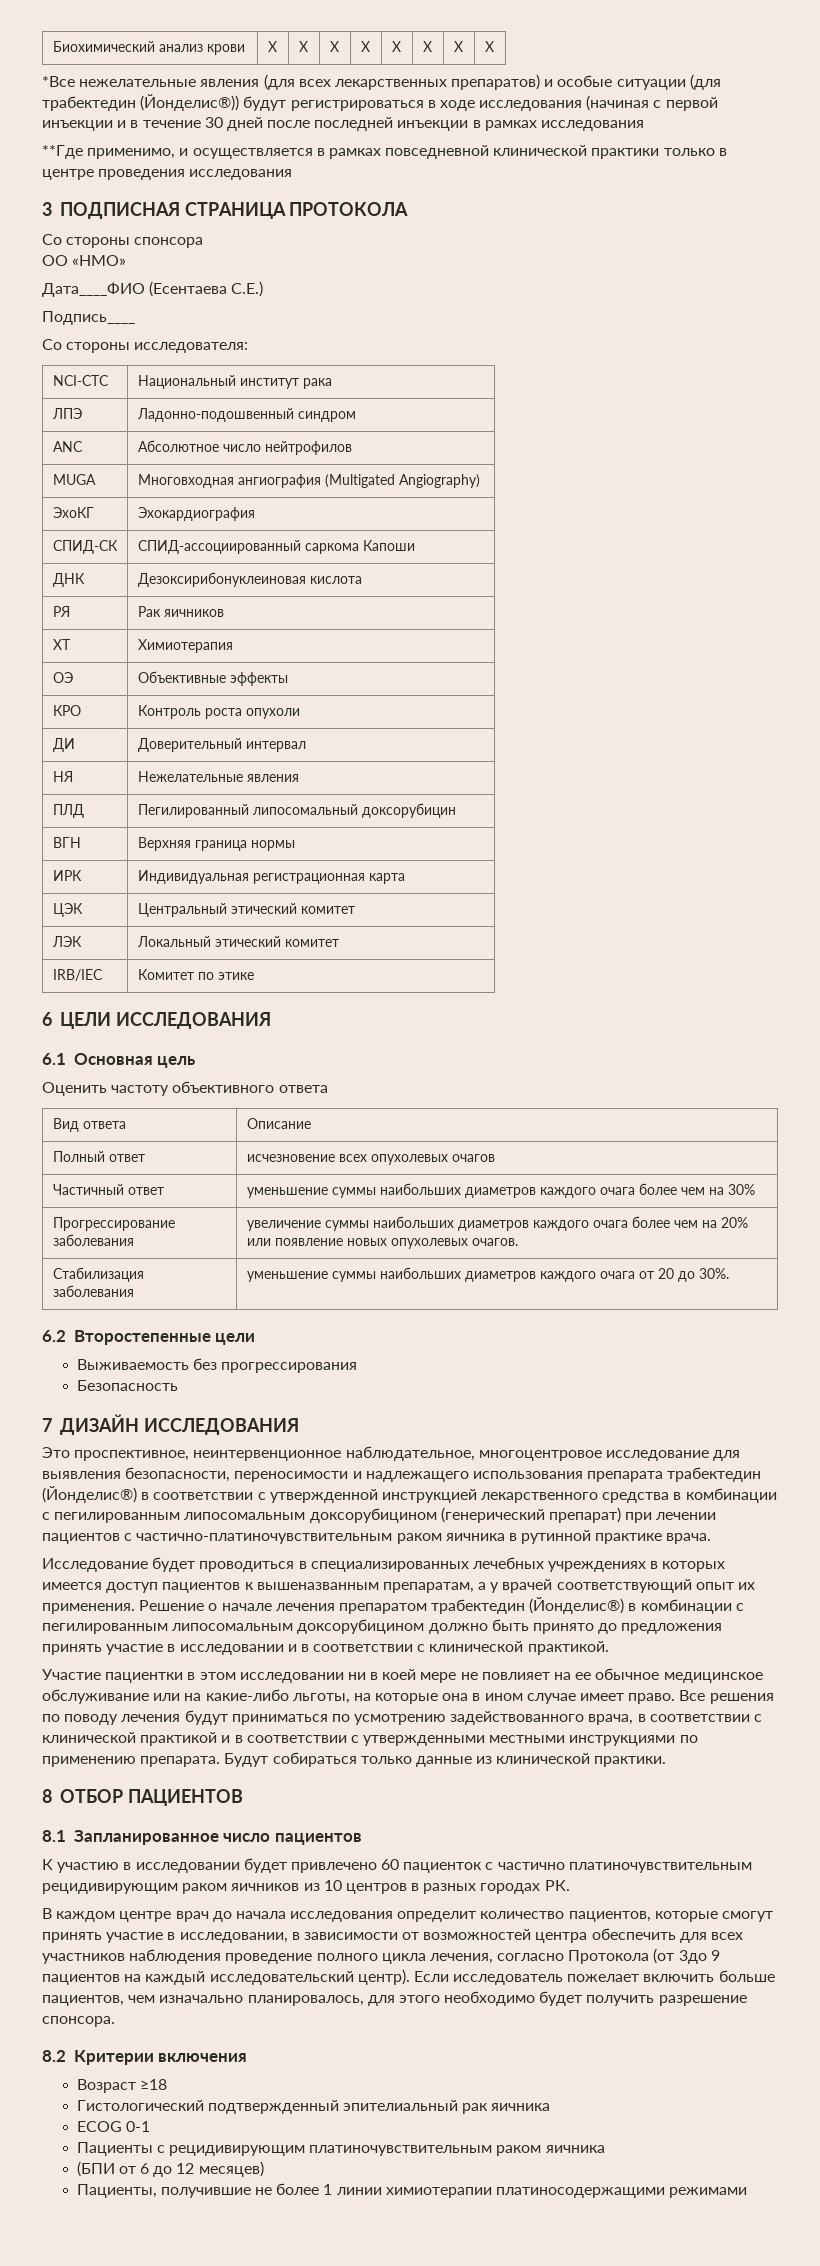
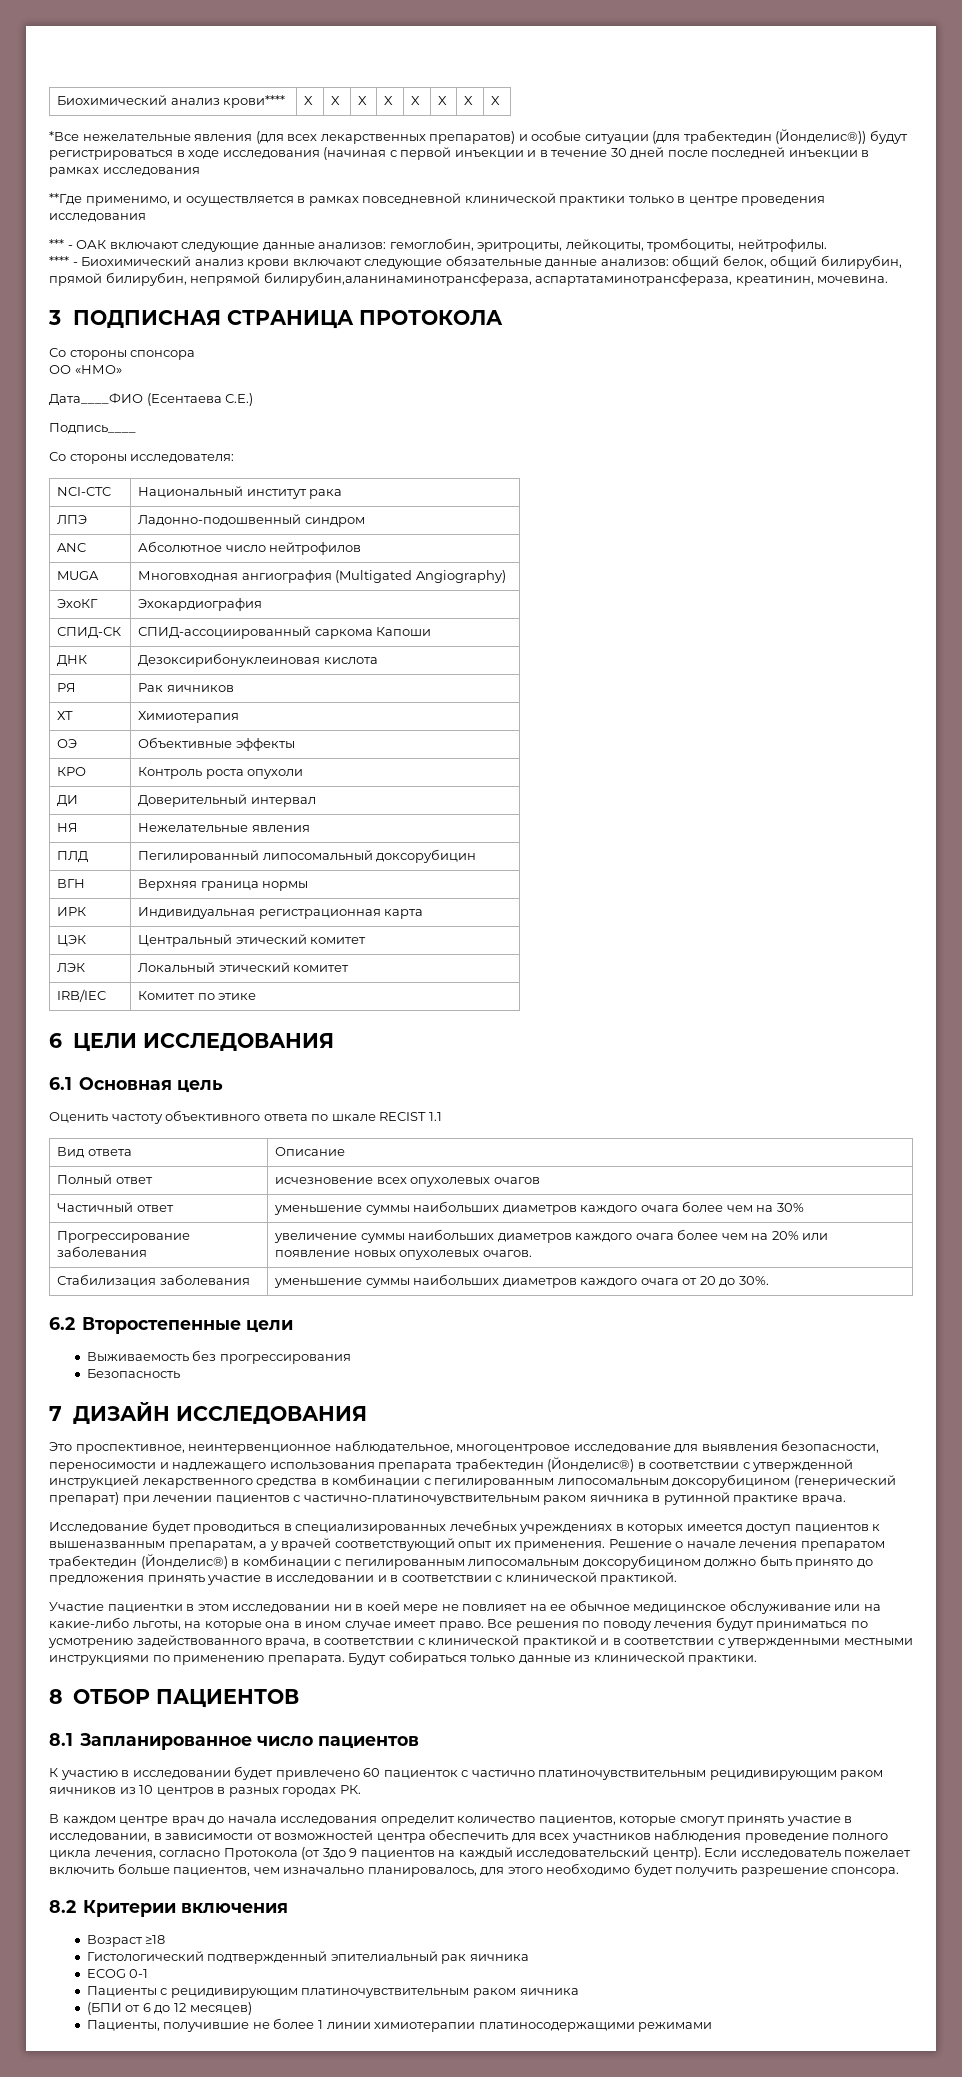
[52,41,245,55] Биохимический анализ крови -> [57,95,286,108] Биохимический анализ крови****
(293, 174) none -> [49,238,827,252] [49,255,902,269] [49,272,889,286] // *** - ОАК включают следующие данные анализов: гемоглобин, эритроциты, лейкоциты, тромбоциты, нейтрофилы. // **** - Биохимический анализ крови включают следующие обязательные данные анализов: общий белок, общий билирубин, прямой билирубин, непрямой билирубин,аланинаминотрансфераза, аспартатаминотрансфераза, креатинин, мочевина.
(328, 1089) none -> [311,1112,442,1121] по шкале RECIST 1.1

